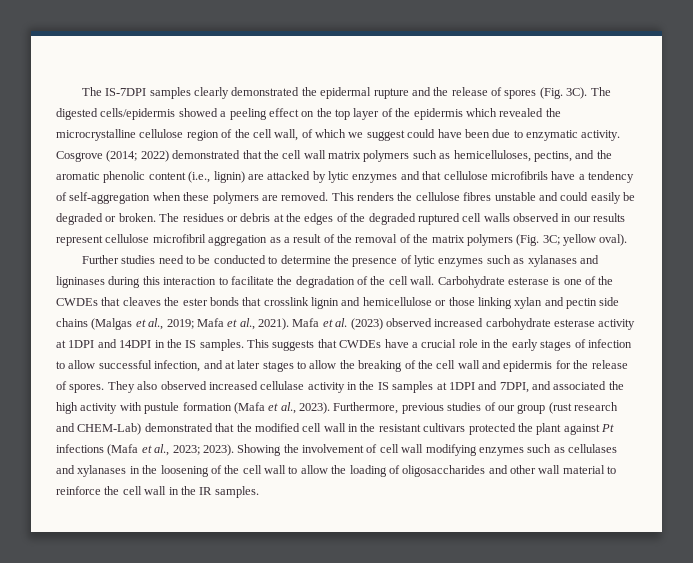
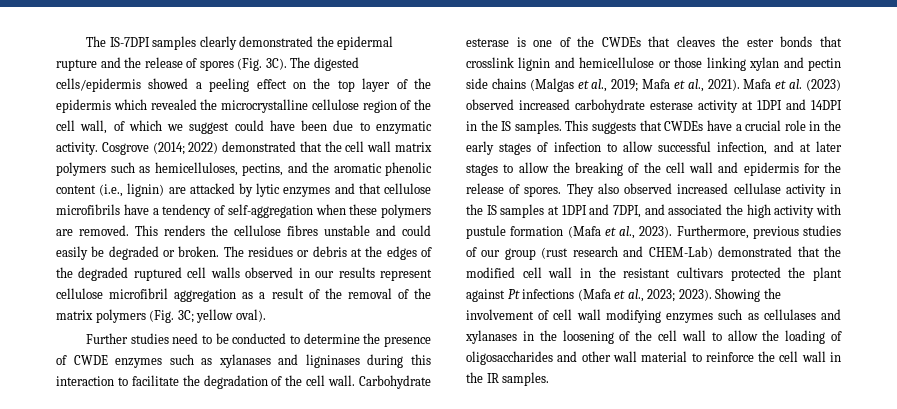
[414,255,436,267] lytic -> [73,355,108,365] CWDE

